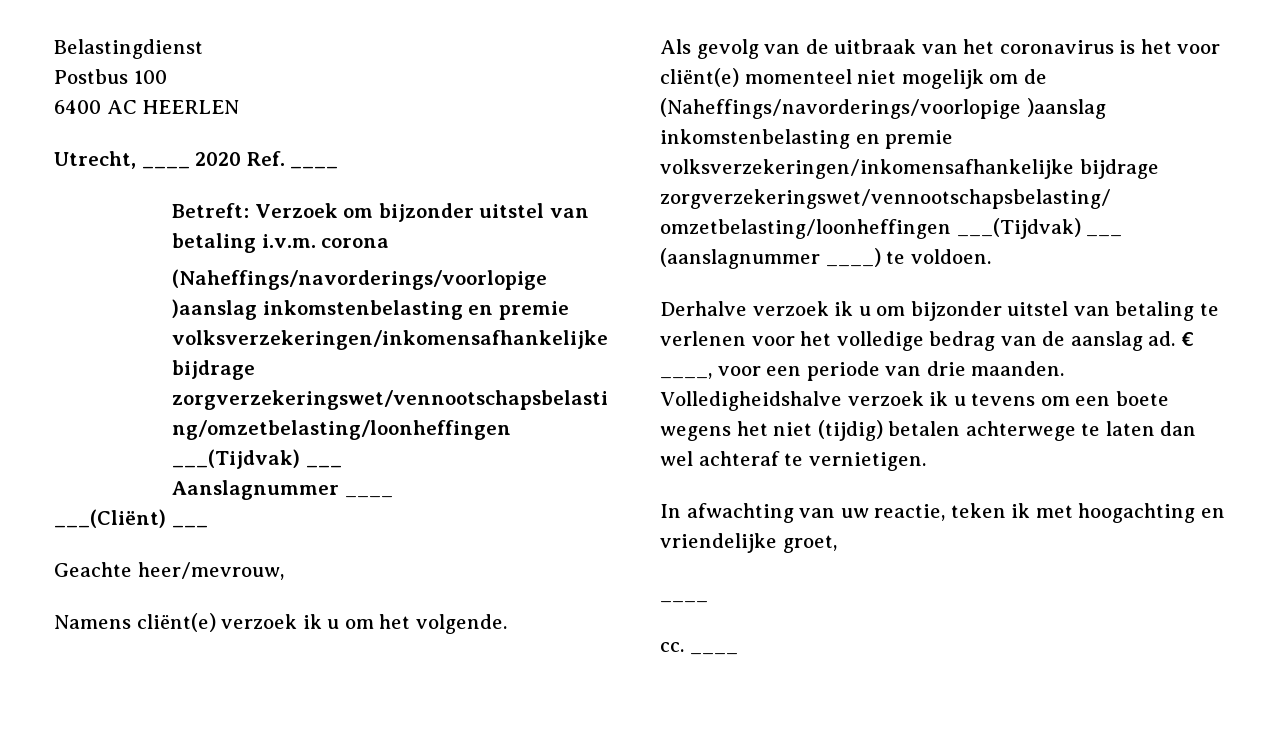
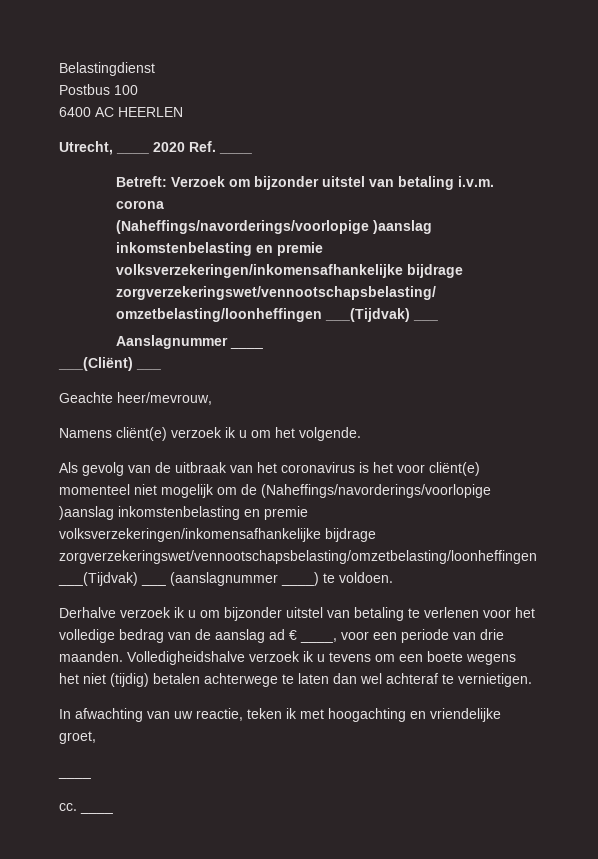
[1148,331,1176,346] ad. -> [269,629,285,640] ad

